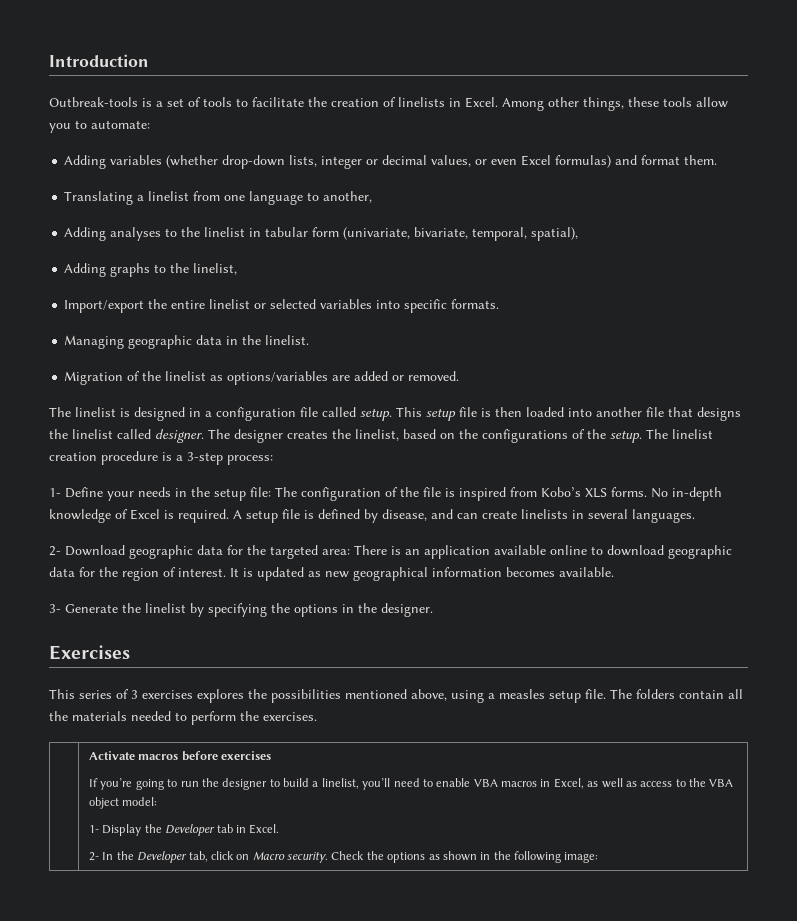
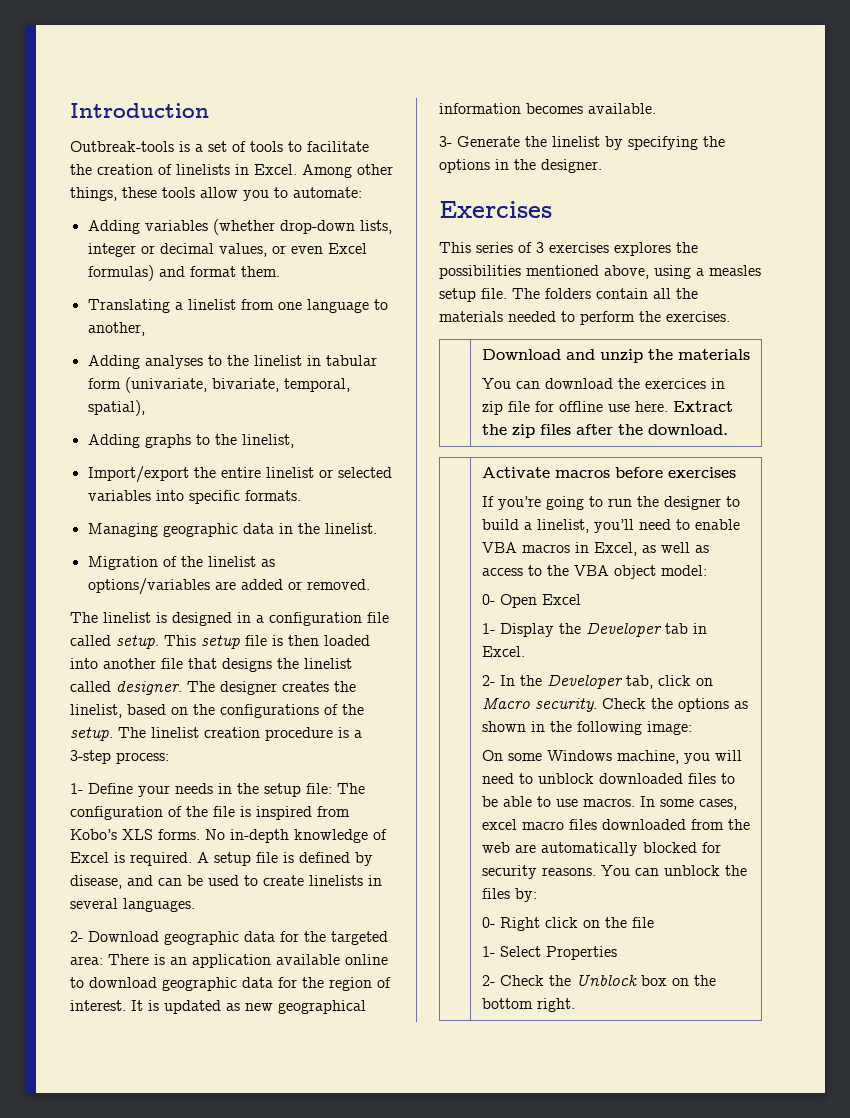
(478, 516) none -> [187,875,258,886] be used to
(317, 716) none -> [481,349,750,363] [481,378,725,389] [481,401,733,415] [481,424,728,438] // | Download and unzip the materials // You can download the exercices in zip file for offline use here. Extract the zip files after the download.
(158, 801) none -> [481,594,581,608] // 0- Open Excel
(599, 857) none -> [481,750,742,764] [481,773,735,784] [481,796,737,810] [481,819,750,830] [481,842,721,856] [481,865,747,879] [481,888,537,902] [481,917,654,931] [481,946,617,960] [481,974,716,986] [481,998,575,1012] // On some Windows machine, you will need to unblock downloaded files to be able to use macros. In some cases, excel macro files downloaded from the web are automatically blocked for security reasons. You can unblock the files by: // 0- Right click on the file // 1- Select Properties // 2- Check the Unblock box on the bottom right.

